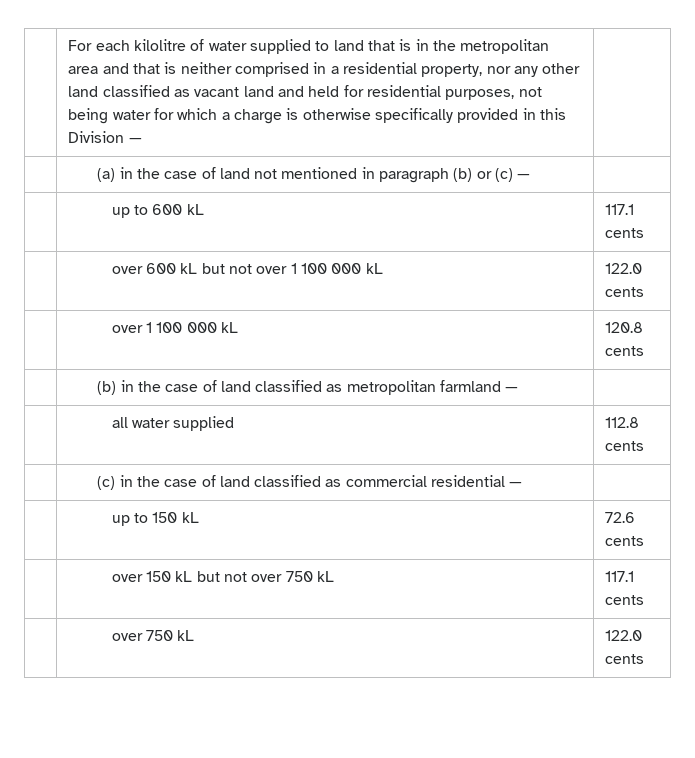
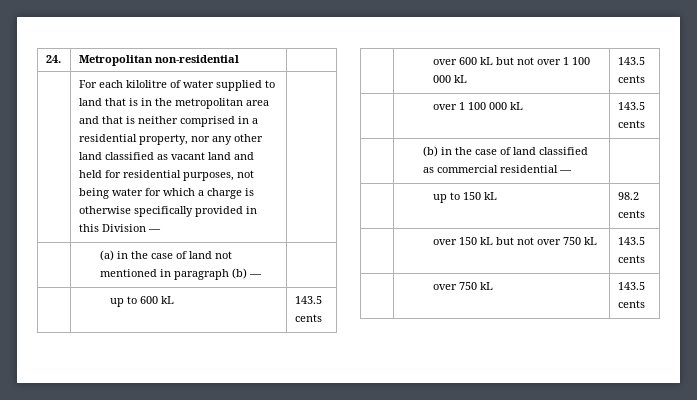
(68, 45) none -> [45,55,61,63] [78,55,239,66] 24. | Metropolitan non-residential | //
[476,168,514,182] or (c) -> (247, 273) none
[605,204,635,215] 117.1 -> [294,296,322,304] 143.5
[605,263,643,274] 122.0 -> [617,57,645,65] 143.5
[605,322,644,333] 120.8 -> [617,102,645,110] 143.5
[346,380,519,395] [111,416,235,431] [605,417,640,428] [605,441,645,451] [97,475,342,490] metropolitan farmland — | // | all water supplied | 112.8 cents // | (c) in the case of land classified as -> (434, 170) none
[605,512,636,523] 72.6 -> [617,192,639,200] 98.2
[605,571,635,582] 117.1 -> [617,237,645,245] 143.5
[605,630,643,641] 122.0 -> [617,282,645,290] 143.5

